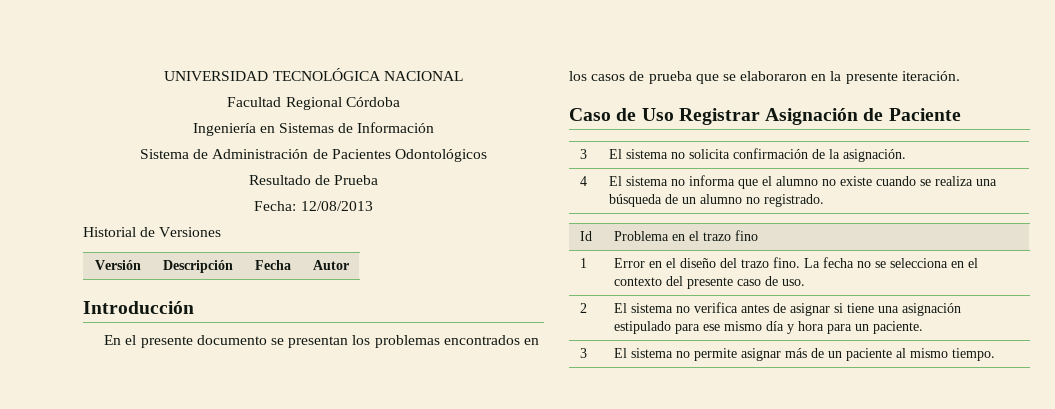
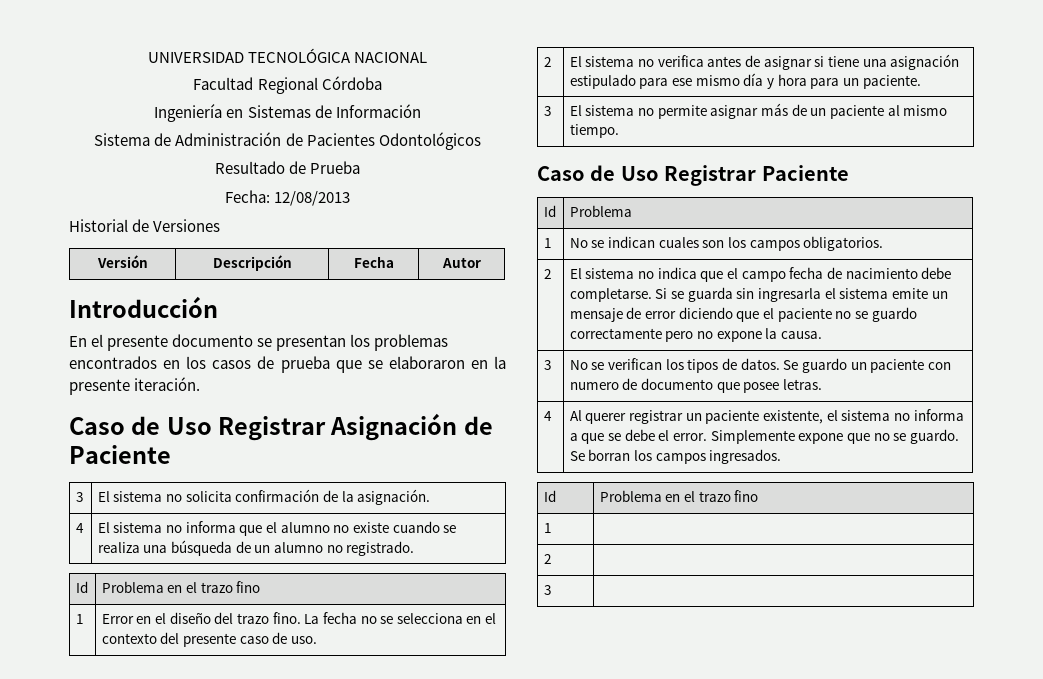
(995, 354) none -> [537,165,849,186] [543,205,556,217] [569,205,632,217] [543,238,552,248] [569,236,884,251] [543,269,552,279] [569,267,952,282] [569,287,948,302] [569,307,917,322] [569,328,822,342] [543,360,552,370] [569,358,951,373] [569,378,822,393] [543,411,552,421] [569,409,964,424] [569,429,959,444] [569,449,782,464] [543,490,556,502] [599,490,759,502] [543,523,552,533] [543,554,552,564] [543,585,552,595] // Caso de Uso Registrar Paciente // Id | Problema // 1 | No se indican cuales son los campos obligatorios. // 2 | El sistema no indica que el campo fecha de nacimiento debe completarse. Si se guarda sin ingresarla el sistema emite un mensaje de error diciendo que el paciente no se guardo correctamente pero no expone la causa. // 3 | No se verifican los tipos de datos. Se guardo un paciente con numero de documento que posee letras. // 4 | Al querer registrar un paciente existente, el sistema no informa a que se debe el error. Simplemente expone que no se guardo. Se borran los campos ingresados. // Id | Problema en el trazo fino // 1 | // 2 | // 3 |

